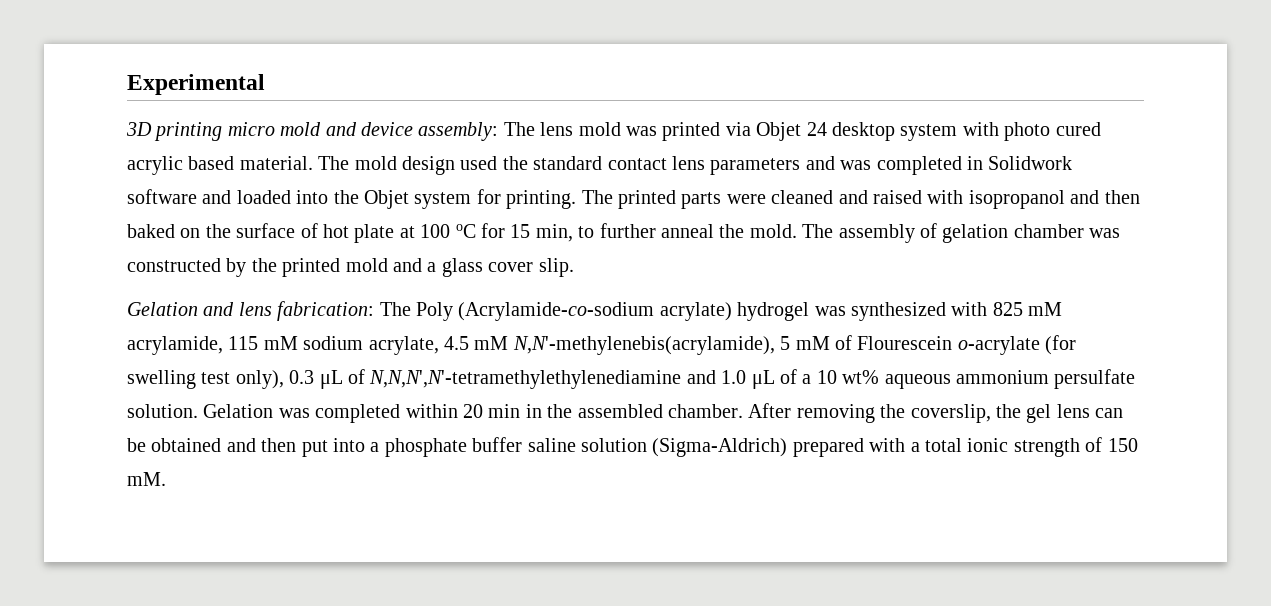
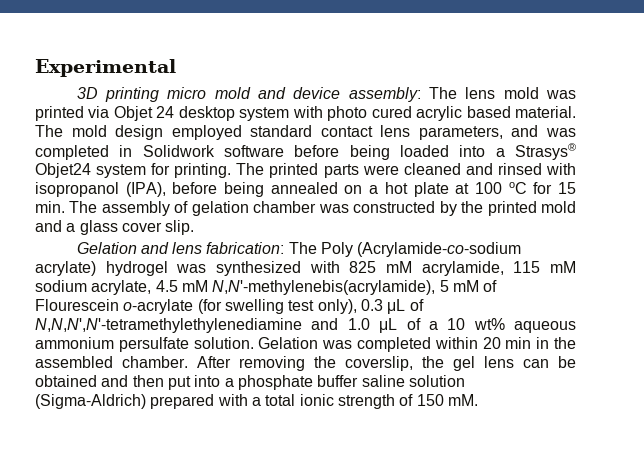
[460,156,528,170] used the -> [171,125,242,140] employed
[710,158,801,175] parameters -> [418,126,503,140] parameters,
[202,190,409,209] and loaded into the Objet -> [294,143,576,160] [35,163,91,178] before being loaded into a Strasys® Objet24
[872,190,922,204] raised -> [497,163,542,175] rinsed
[1070,190,1140,204] [127,223,318,238] and then baked on the surface of -> [125,182,379,197] (IPA), before being annealed on a
[535,223,797,242] min, to further anneal the mold. -> [35,201,65,213] min.

